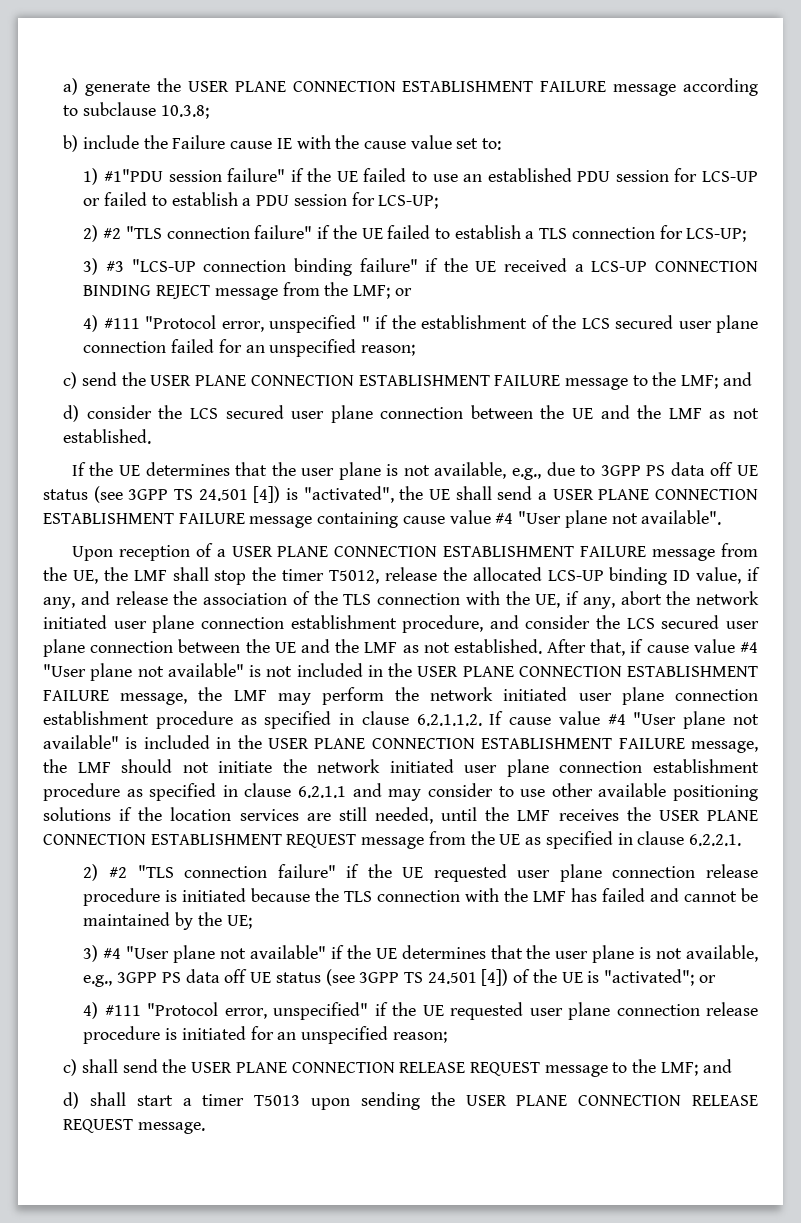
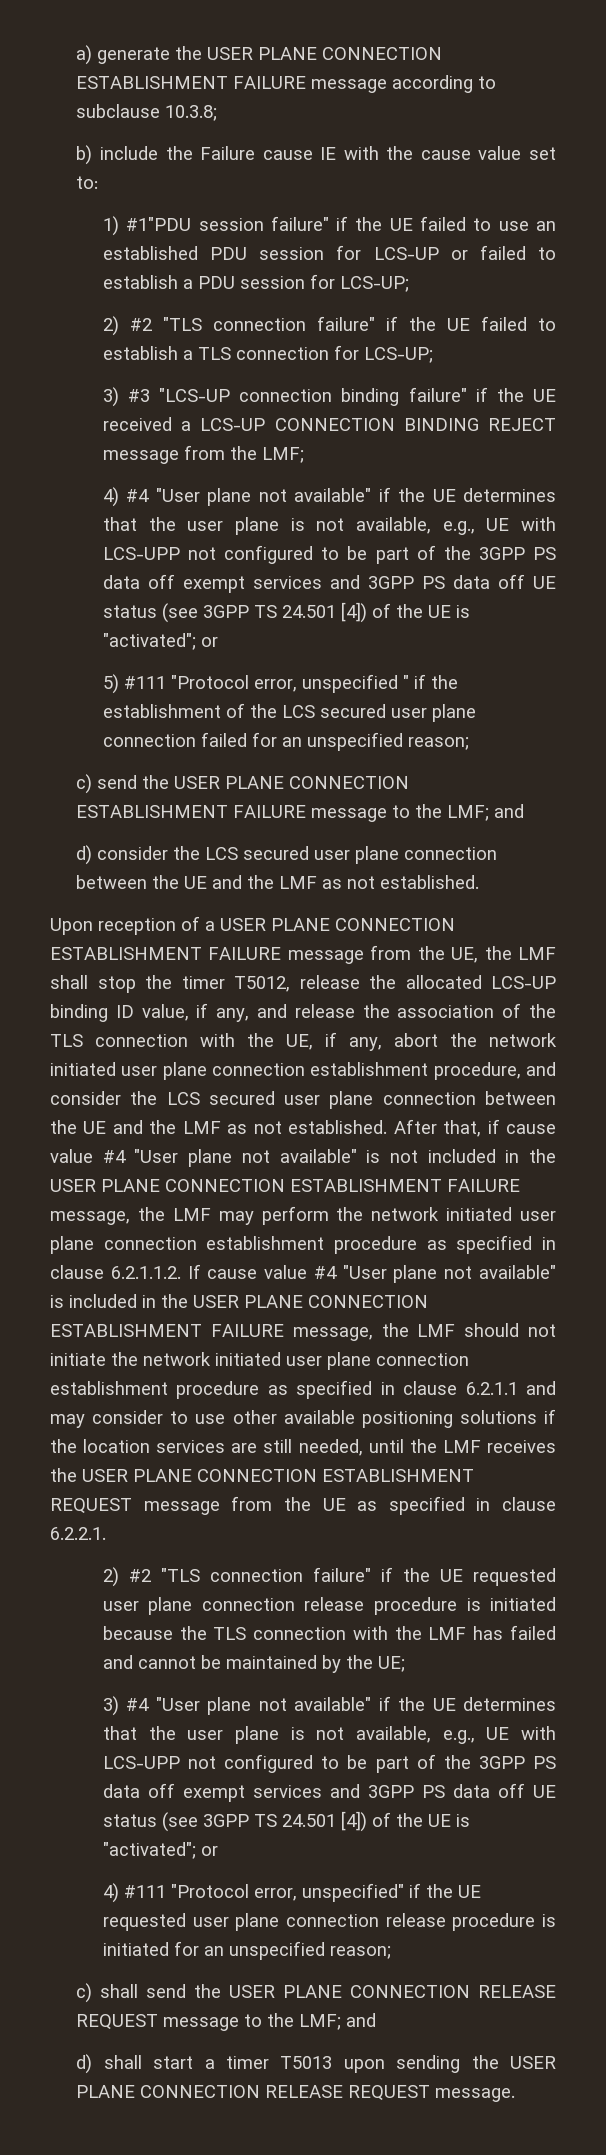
[394,288,412,296] [83,315,99,332] or // 4) -> [102,487,557,507] [102,517,556,535] [102,545,556,564] [102,574,556,593] [102,602,470,623] [102,633,218,650] [102,674,119,694] // 4) #4 "User plane not available" if the UE determines that the user plane is not available, e.g., UE with LCS-UPP not configured to be part of the 3GPP PS data off exempt services and 3GPP PS data off UE status (see 3GPP TS 24.501 [4]) of the UE is "activated"; or // 5)
[71,462,759,480] [43,486,758,503] [43,510,722,528] // If the UE determines that the user plane is not available, e.g., due to 3GPP PS data off UE status (see 3GPP TS 24.501 [4]) is "activated", the UE shall send a USER PLANE CONNECTION ESTABLISHMENT FAILURE message containing cause value #4 "User plane not available". -> (480, 882) none
(113, 981) none -> [486,1726,556,1740] [102,1754,556,1773] [102,1783,360,1802] UE with LCS-UPP not configured to be part of the 3GPP PS data off exempt services and

